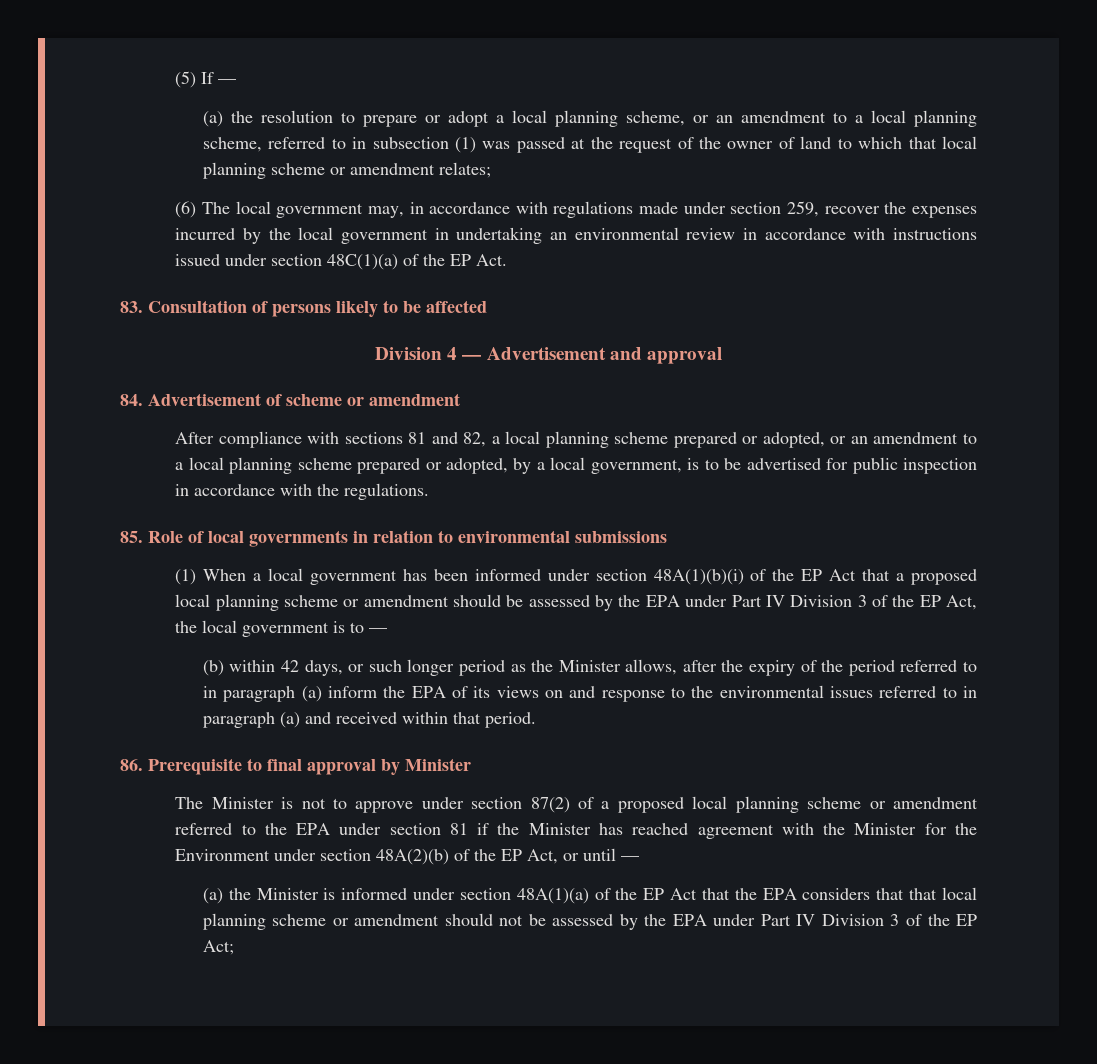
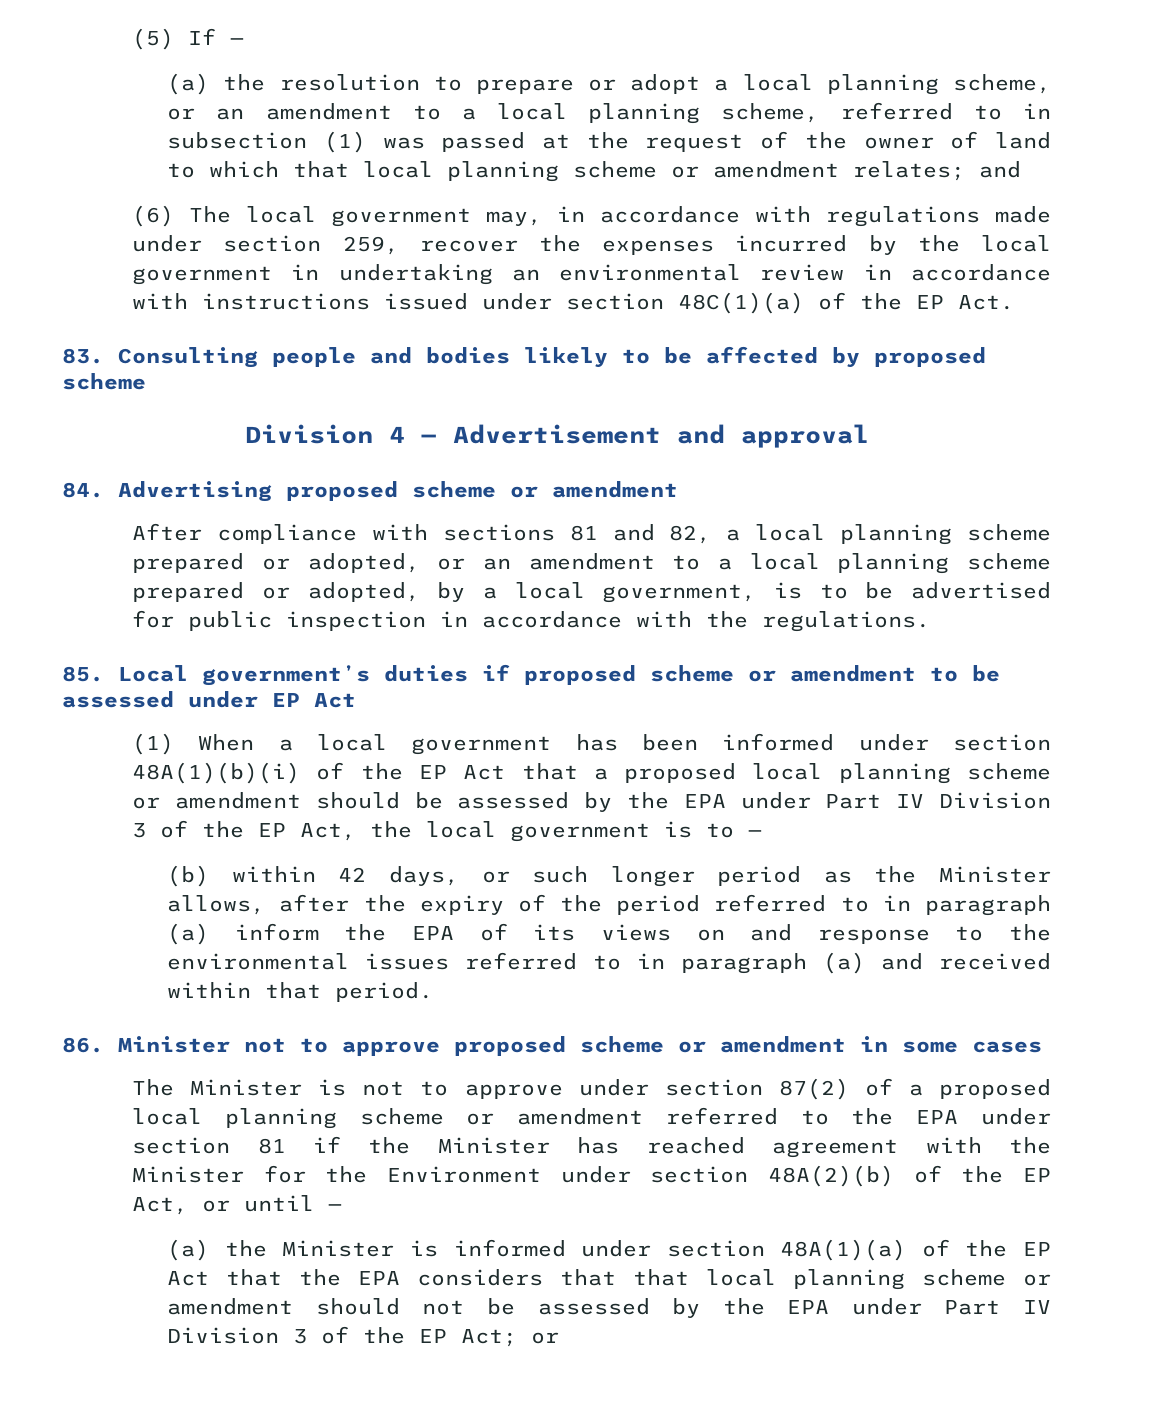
(491, 170) none -> [979,161,1022,178] and
[148,300,331,317] Consultation of persons -> [118,347,510,368] Consulting people and bodies
(487, 306) none -> [832,347,986,368] [62,373,146,390] by proposed scheme
[148,393,282,406] Advertisement of -> [118,481,398,502] Advertising proposed
[148,530,667,547] Role of local governments in relation to environmental submissions -> [118,664,1000,686] [62,691,356,708] Local government’s duties if proposed scheme or amendment to be assessed under EP Act
[148,758,471,775] Prerequisite to final approval by Minister -> [118,1036,1042,1056] Minister not to approve proposed scheme or amendment in some cases
(234, 947) none -> [531,1332,560,1344] or

